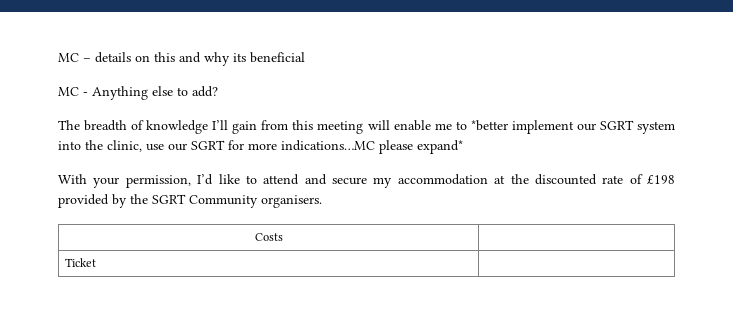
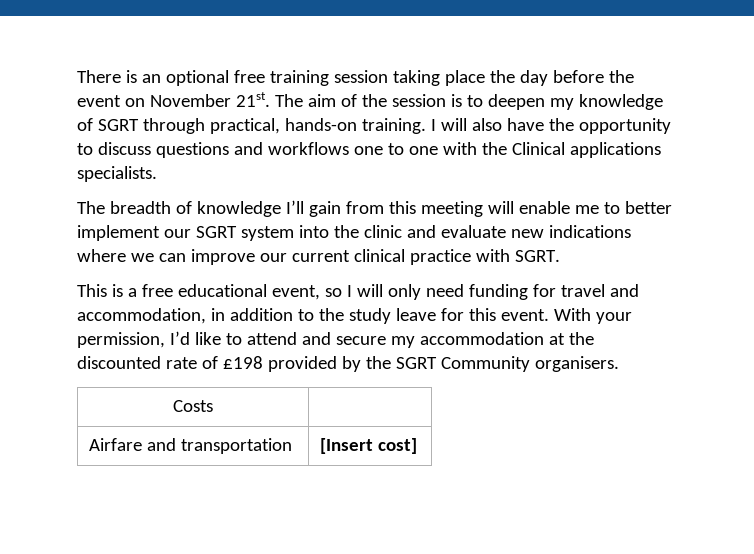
[58,52,305,66] [58,86,218,100] MC – details on this and why its beneficial // MC - Anything else to add? -> [77,70,634,86] [77,92,663,110] [77,118,671,134] [77,142,661,158] [77,166,157,182] There is an optional free training session taking place the day before the event on November 21st. The aim of the session is to deepen my knowledge of SGRT through practical, hands-on training. I will also have the opportunity to discuss questions and workflows one to one with the Clinical applications specialists.
[470,120,508,131] *better -> [624,201,672,214] better
[107,140,463,154] clinic, use our SGRT for more indications…MC please expand* // -> [363,225,631,238] [77,249,560,265] [77,284,639,300] [77,308,549,324] clinic and evaluate new indications where we can improve our current clinical practice with SGRT. // This is a free educational event, so I will only need funding for travel and accommodation, in addition to the study leave for this event.
[65,258,97,267] Ticket | -> [89,438,293,454] [320,438,418,454] Airfare and transportation | [Insert cost]

